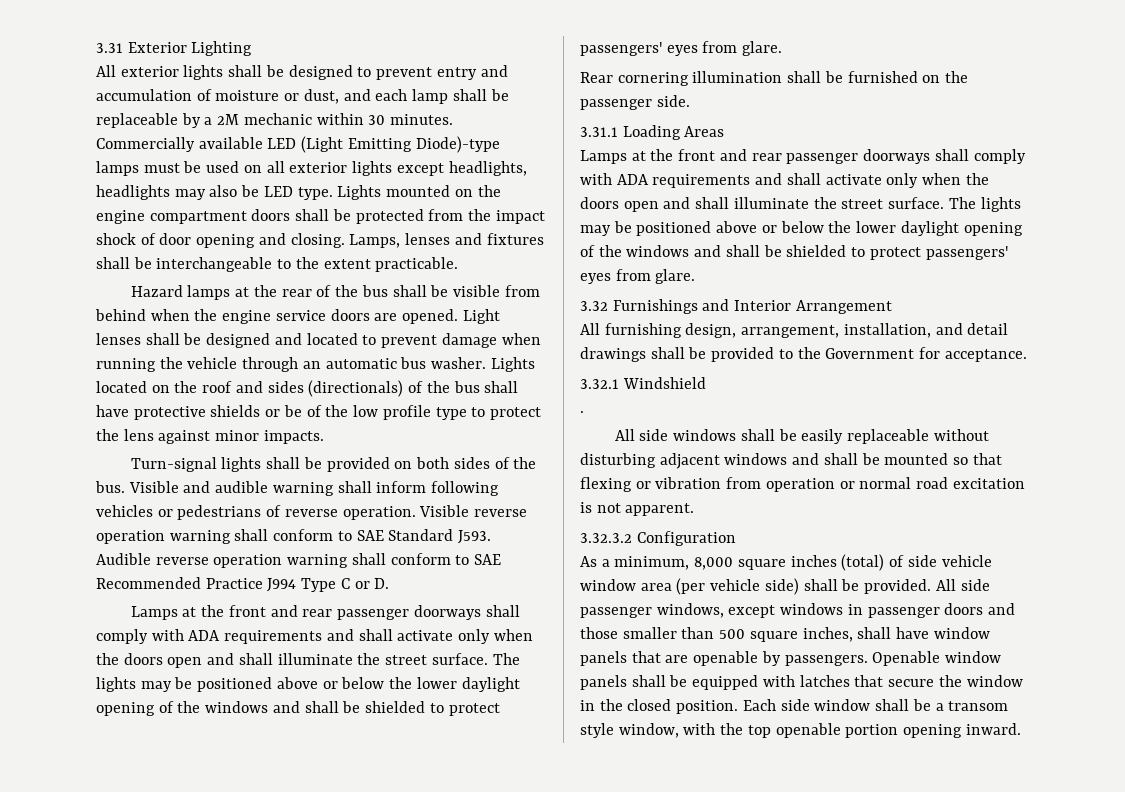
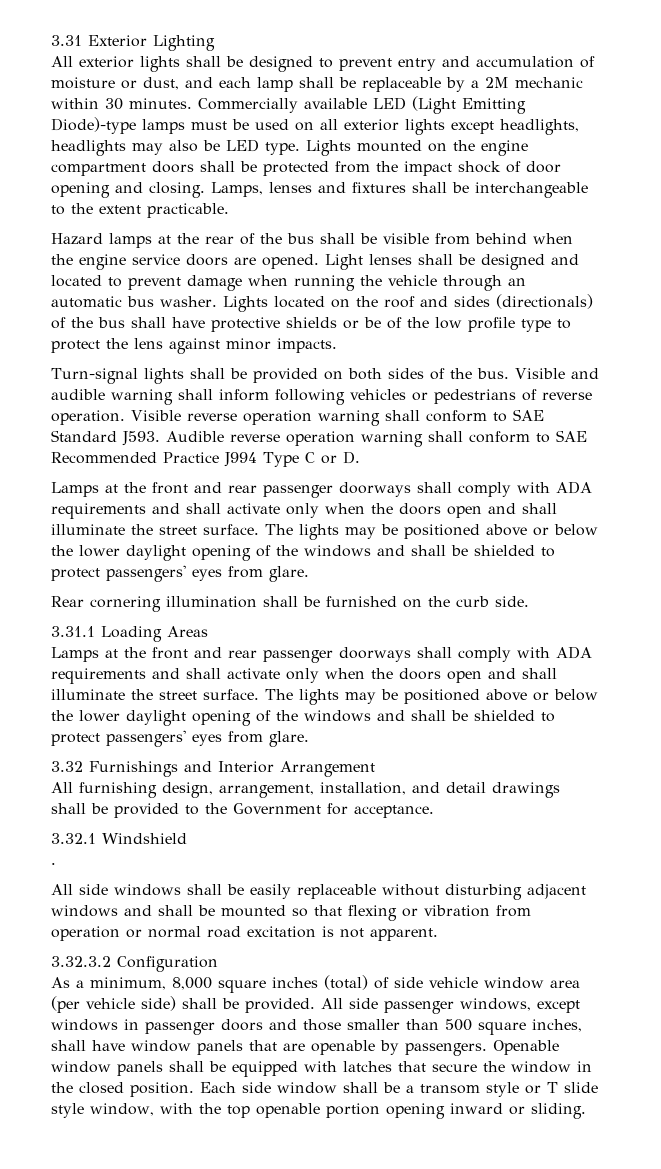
[580,99,652,110] passenger -> [456,596,489,607] curb
(614, 730) none -> [525,1082,598,1094] [51,1103,84,1118] or T slide style
[965,723,1021,735] inward. -> [449,1103,586,1119] inward or sliding.

